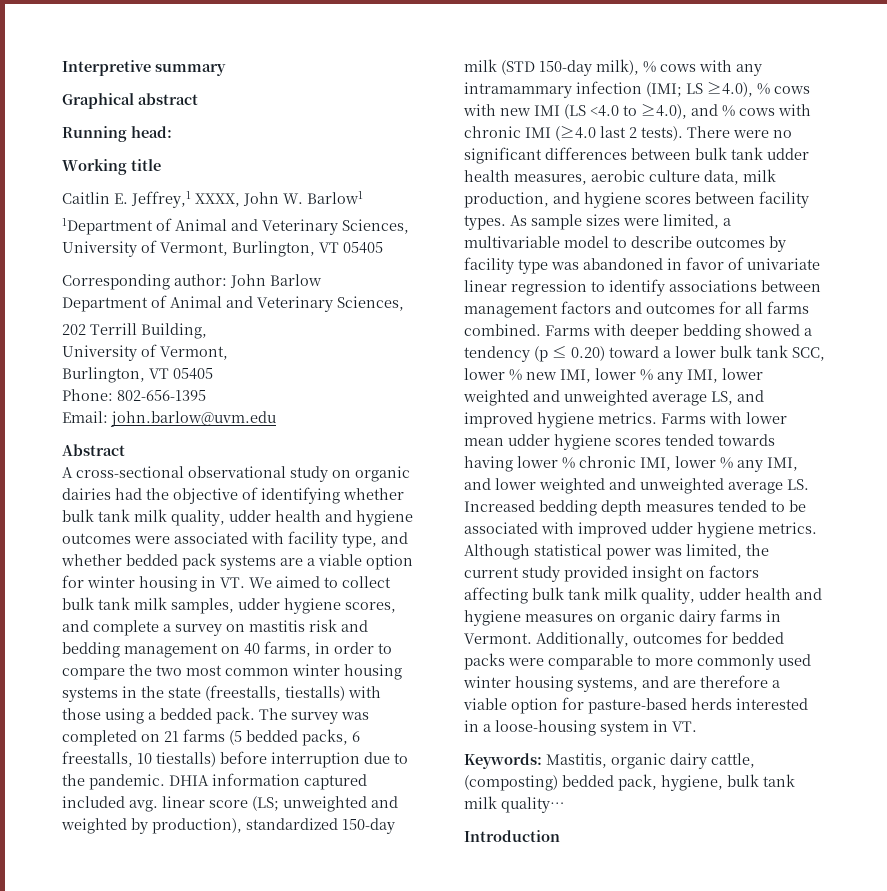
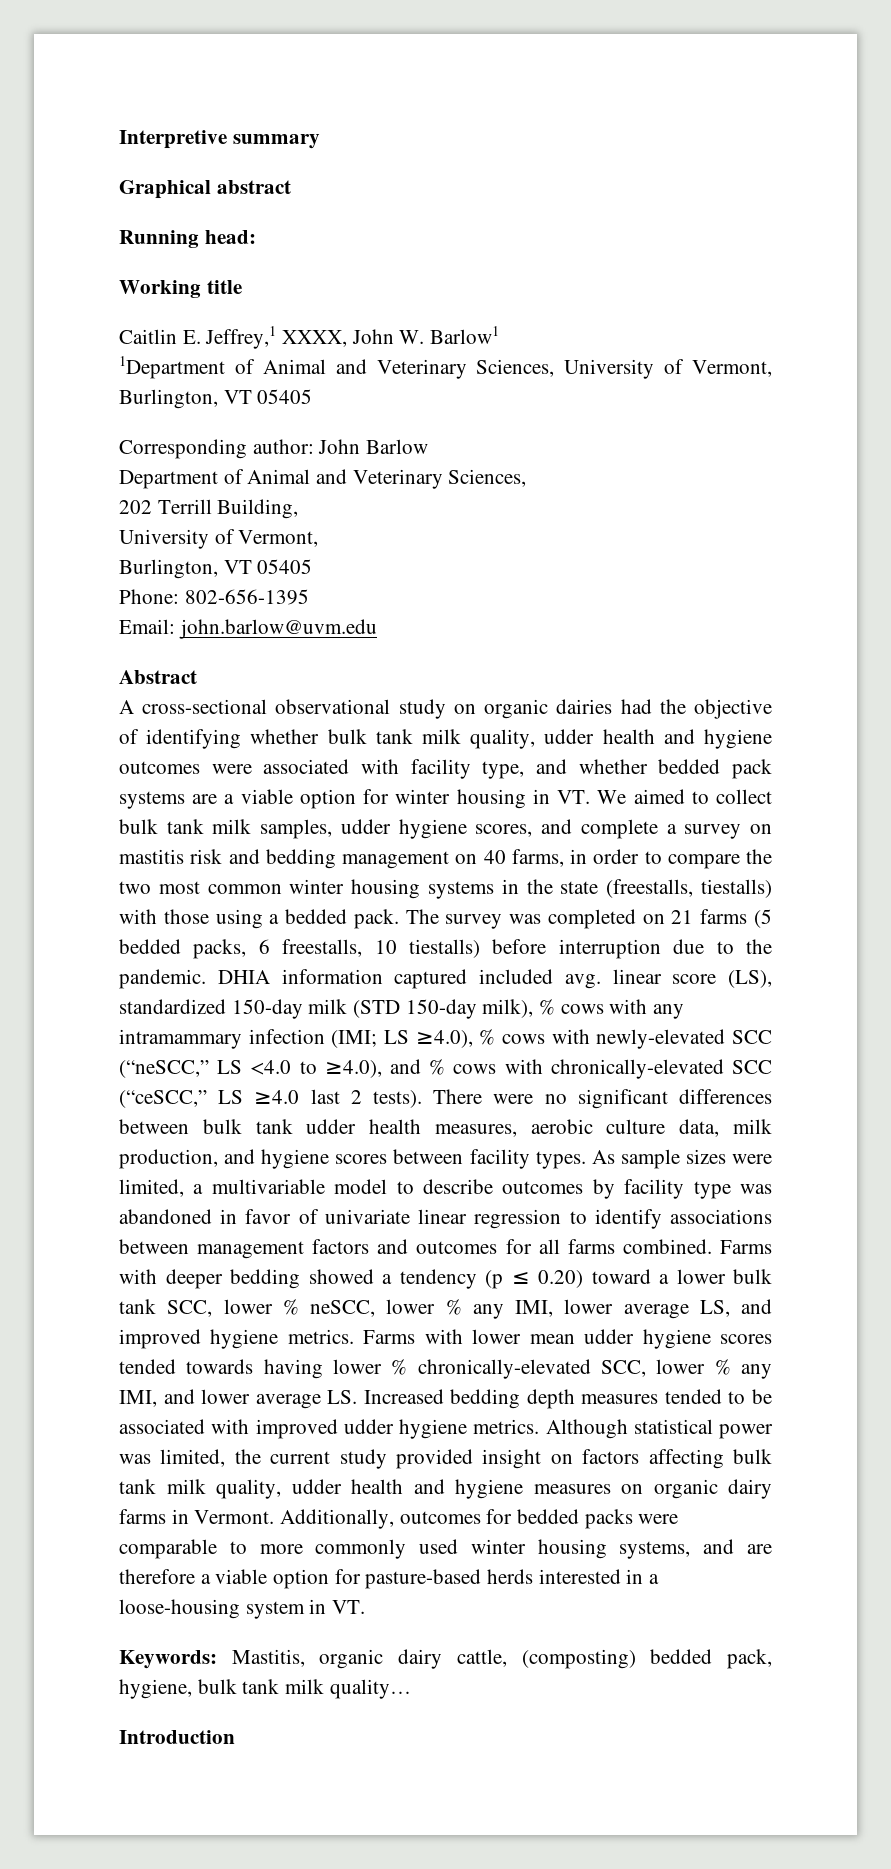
[252,796,398,812] [61,818,242,834] (LS; unweighted and weighted by production), -> [728,970,772,988] (LS),
[500,104,586,119] new IMI (LS -> [596,1029,773,1049] [119,1060,243,1078] newly-elevated SCC (“neSCC,” LS
[464,126,596,141] chronic IMI (≥4.0 -> [550,1059,772,1079] [119,1090,300,1108] chronically-elevated SCC (“ceSCC,” LS ≥4.0
[526,369,591,383] new IMI, -> [310,1300,375,1317] neSCC,
[463,390,648,406] weighted and unweighted -> (614, 1306) none
[579,456,671,471] chronic IMI, -> [417,1359,646,1379] chronically-elevated SCC,
[539,478,724,494] weighted and unweighted -> (251, 1396) none

